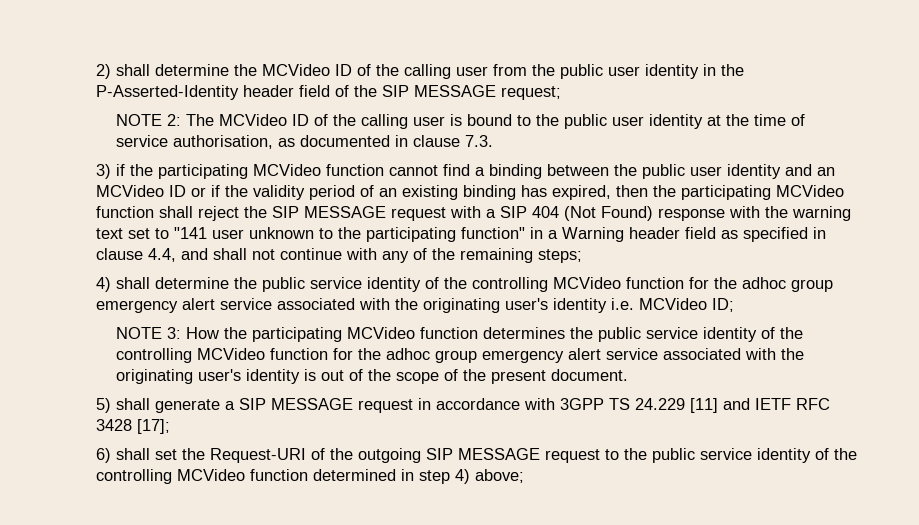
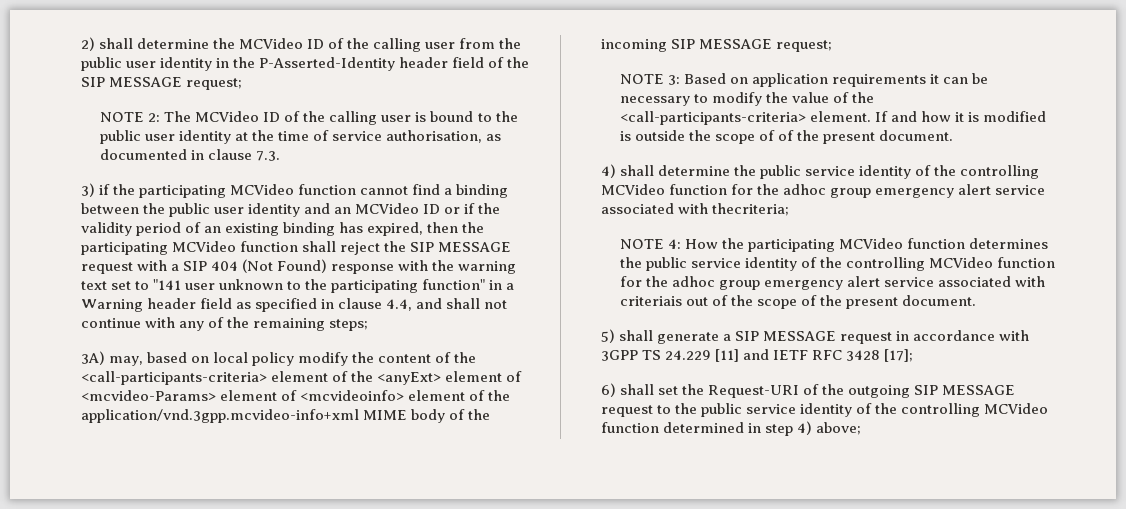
(582, 256) none -> [80,351,476,366] [80,371,522,385] [80,390,510,401] [80,409,490,423] [600,39,832,52] [619,73,989,87] [619,92,875,106] [619,111,1047,125] [619,130,954,144] // 3A) may, based on local policy modify the content of the <call-participants-criteria> element of the <anyExt> element of <mcvideo-Params> element of <mcvideoinfo> element of the application/vnd.3gpp.mcvideo-info+xml MIME body of the incoming SIP MESSAGE request; // NOTE 3: Based on application requirements it can be necessary to modify the value of the <call-participants-criteria> element. If and how it is modified is outside the scope of of the present document.
[394,298,734,313] [115,327,181,339] the originating user's identity i.e. MCVideo ID; // NOTE 3: -> [711,203,789,216] [619,239,682,249] thecriteria; // NOTE 4:
[780,348,804,360] [115,369,316,384] the originating user's identity is -> [619,296,682,306] criteriais

